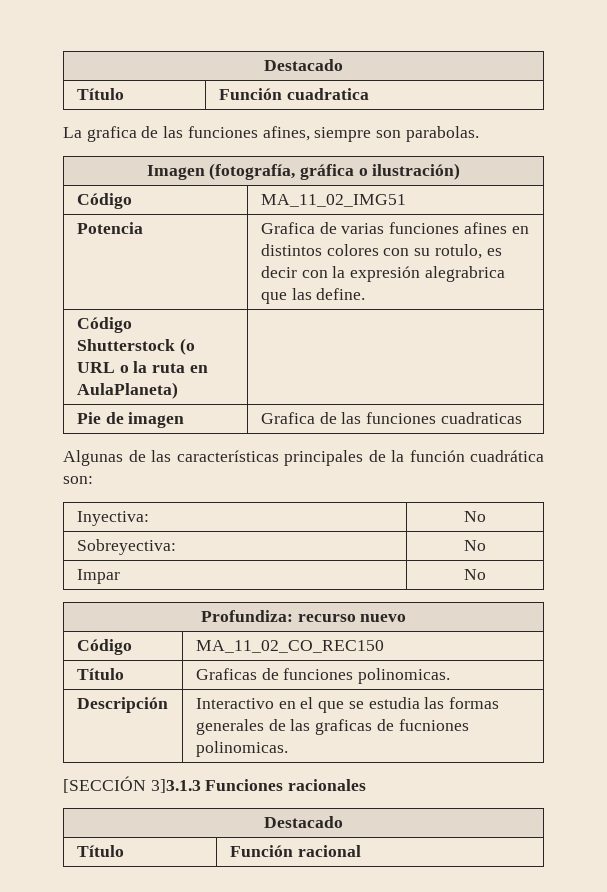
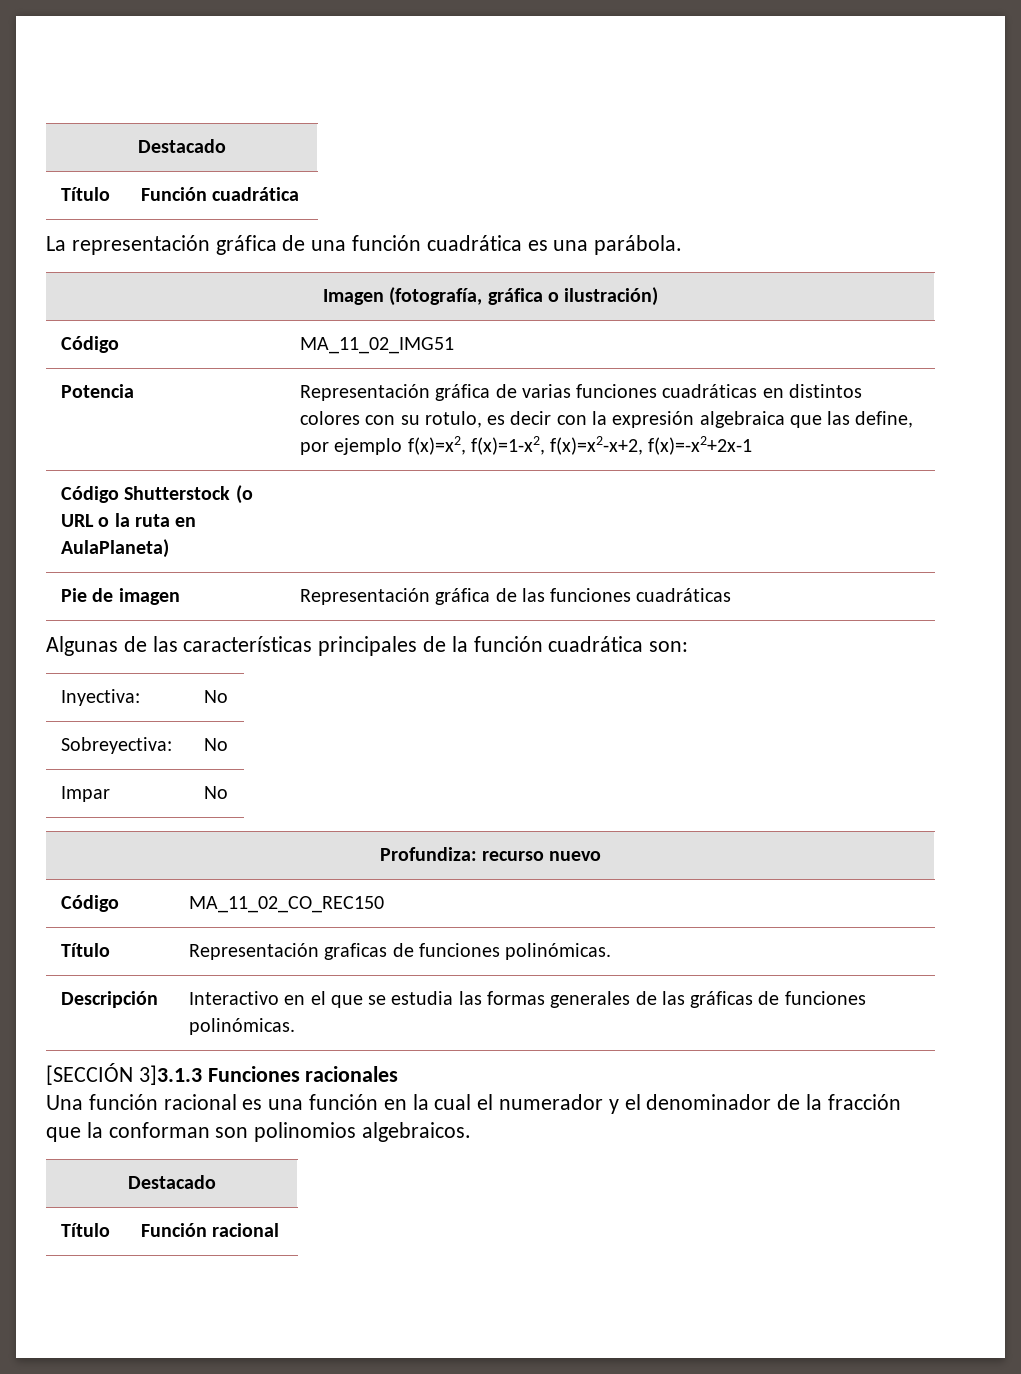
[264,59,343,71] [76,88,124,100] [218,88,369,100] Destacado // Título | Función cuadratica -> [138,139,226,153] [61,187,111,201] [141,187,300,201] Destacado // Título | Función cuadrática
[86,126,479,142] grafica de las funciones afines, siempre son parabolas. -> [71,235,683,255] representación gráfica de una función cuadrática es una parábola.
[260,222,315,234] Grafica -> [300,384,491,401] Representación gráfica
[463,222,507,234] afines -> [662,384,758,398] cuadráticas
[424,266,505,282] alegrabrica -> [699,411,785,428] algebraica
[316,288,366,300] define. -> [855,411,914,428] [300,436,753,455] define, por ejemplo f(x)=x2, f(x)=1-x2, f(x)=x2-x+2, f(x)=-x2+2x-1
[260,412,522,424] Grafica de las funciones cuadraticas -> [300,588,732,605] Representación gráfica de las funciones cuadráticas
[195,668,451,684] Graficas de funciones polinomicas. -> [189,943,612,960] Representación graficas de funciones polinómicas.
[315,719,469,735] [195,741,288,757] graficas de fucniones polinomicas. -> [690,991,866,1008] [189,1018,296,1035] gráficas de funciones polinómicas.
(367, 785) none -> [46,1094,901,1114] [46,1122,472,1142] // Una función racional es una función en la cual el numerador y el denominador de la fracción que la conforman son polinomios algebraicos.

